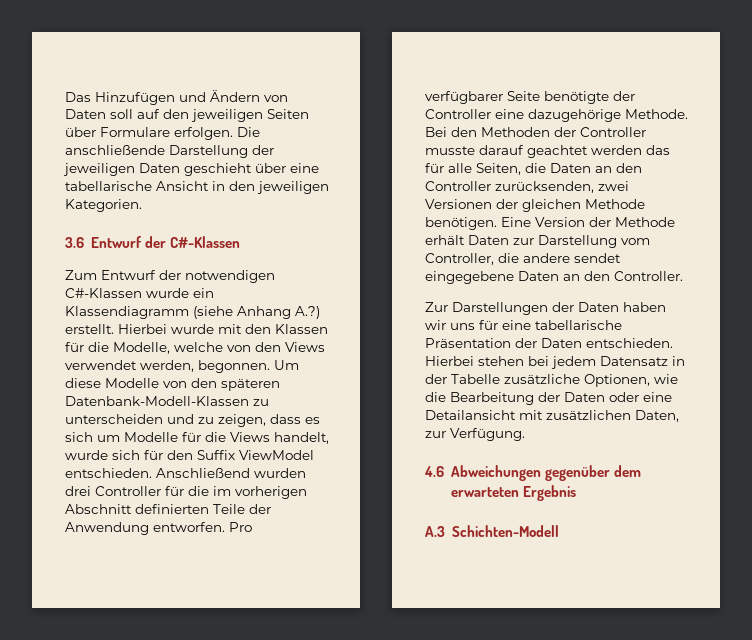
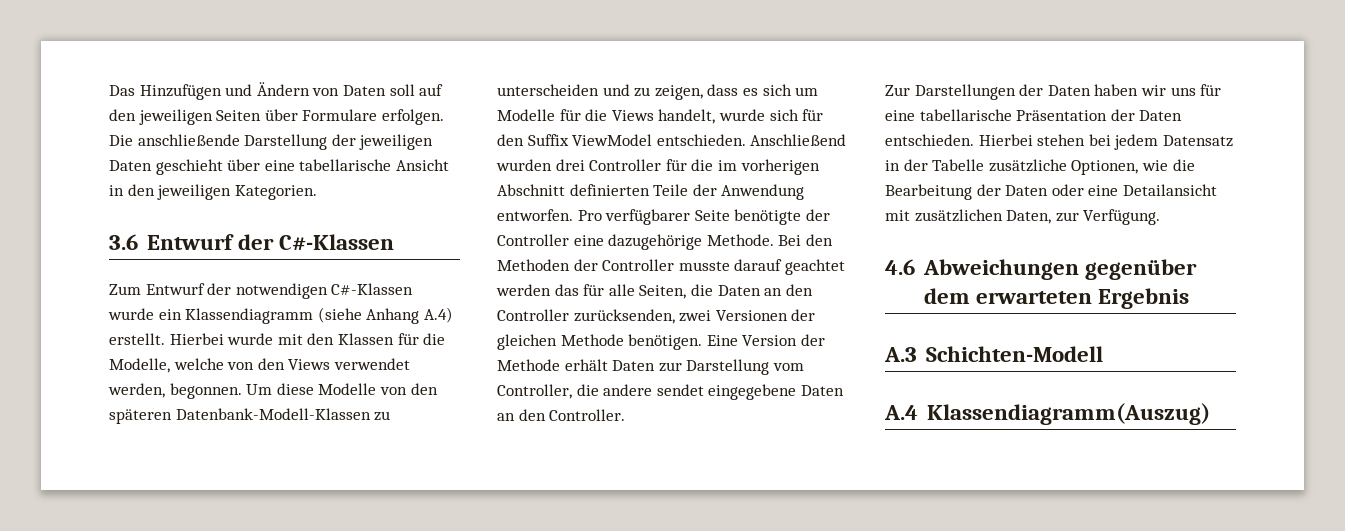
[295,306,320,319] A.?) -> [423,307,453,323] A.4)
(559, 531) none -> [884,403,1210,425] // A.4 Klassendiagramm(Auszug)

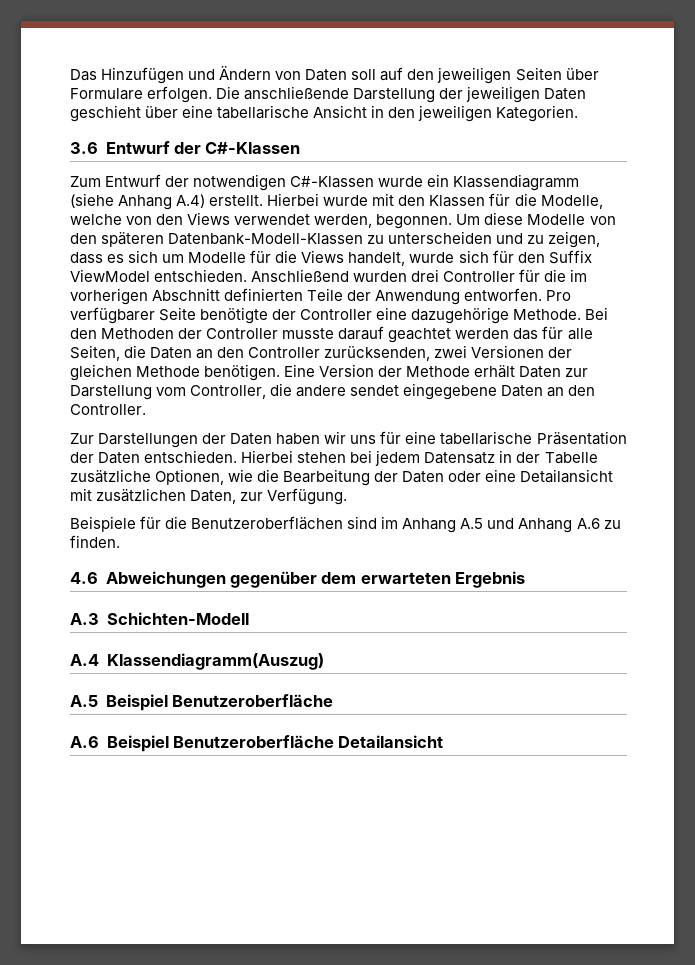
(1161, 217) none -> [70,516,621,533] [70,535,120,548] // Beispiele für die Benutzeroberflächen sind im Anhang A.5 und Anhang A.6 zu finden.
(1210, 414) none -> [70,694,333,711] [70,735,444,752] // A.5 Beispiel Benutzeroberfläche // A.6 Beispiel Benutzeroberfläche Detailansicht

